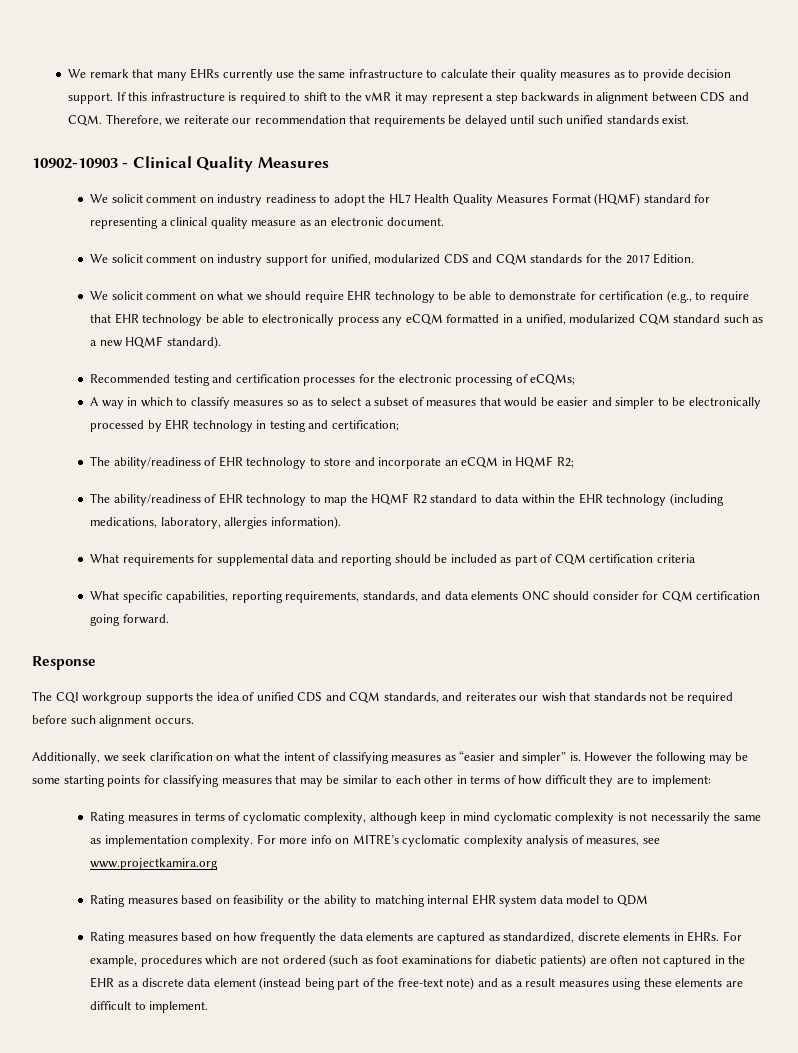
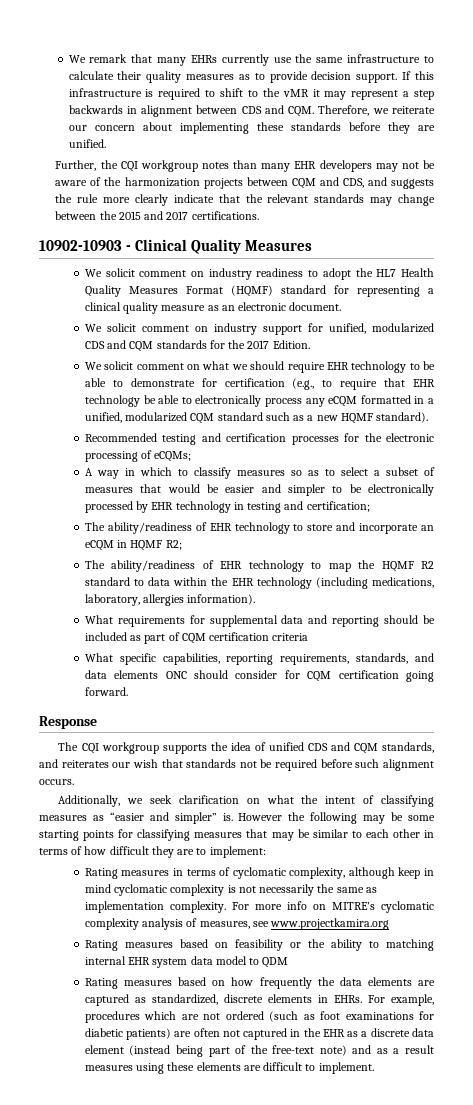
[254,115,690,127] recommendation that requirements be delayed until such unified standards exist. -> [94,122,435,134] [68,139,106,148] [55,160,435,172] [55,177,434,189] [55,194,435,206] [55,211,259,220] concern about implementing these standards before they are unified. // Further, the CQI workgroup notes than many EHR developers may not be aware of the harmonization projects between CQM and CDS, and suggests the rule more clearly indicate that the relevant standards may change between the 2015 and 2017 certifications.

